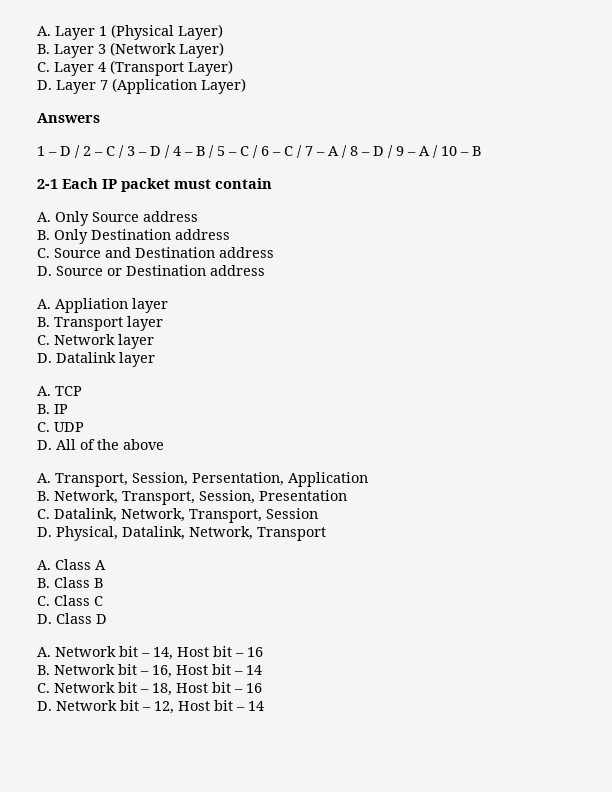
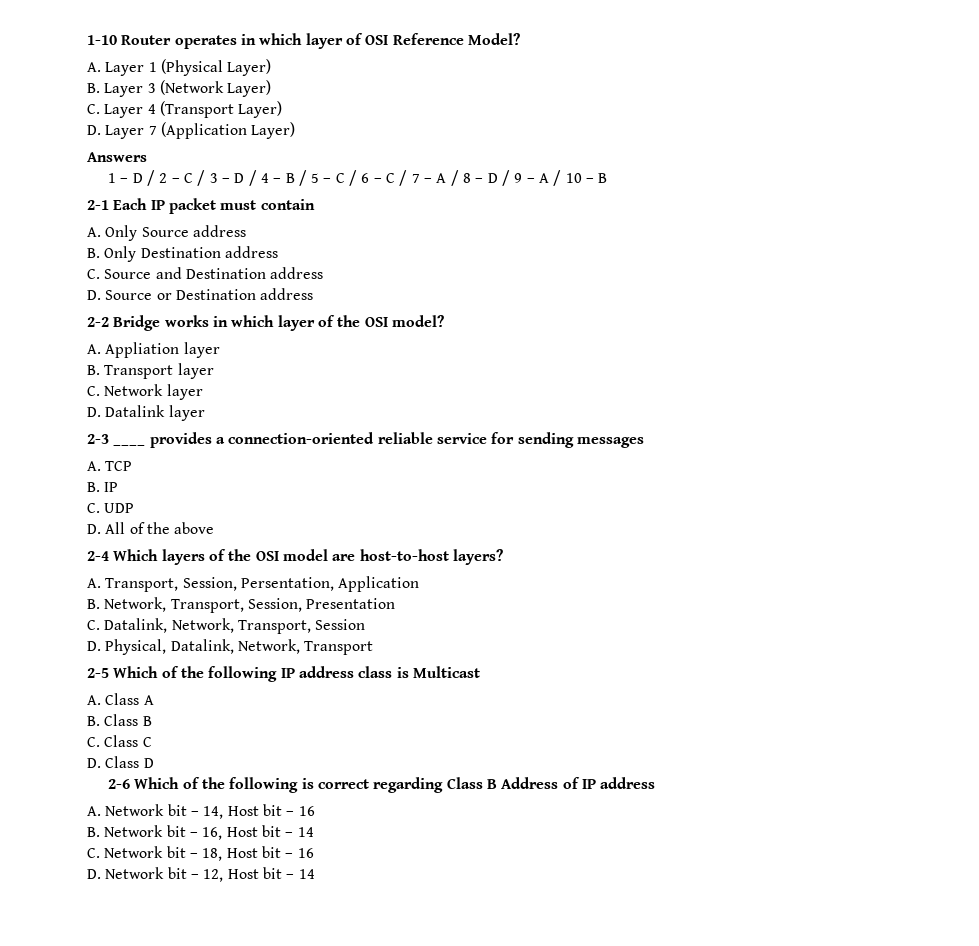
(37, 31) none -> [87,33,520,49] 1-10 Router operates in which layer of OSI Reference Model? //
(265, 270) none -> [87,315,444,331] // 2-2 Bridge works in which layer of the OSI model?
(155, 359) none -> [87,434,109,444] [113,432,644,448] // 2-3 ____ provides a connection-oriented reliable service for sending messages
(164, 444) none -> [87,549,503,565] // 2-4 Which layers of the OSI model are host-to-host layers?
(326, 534) none -> [87,666,480,682] // 2-5 Which of the following IP address class is Multicast
(107, 619) none -> [108,777,656,793] // 2-6 Which of the following is correct regarding Class B Address of IP address

